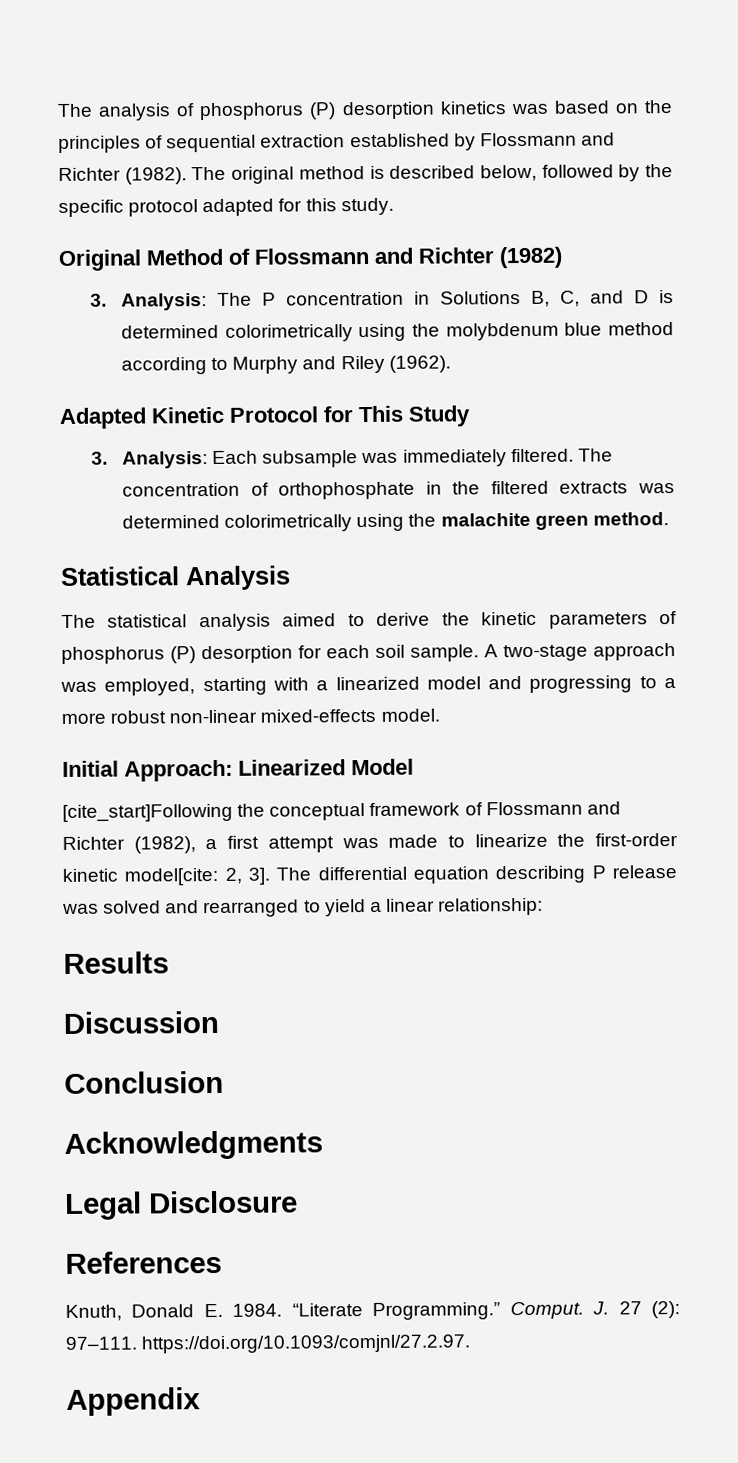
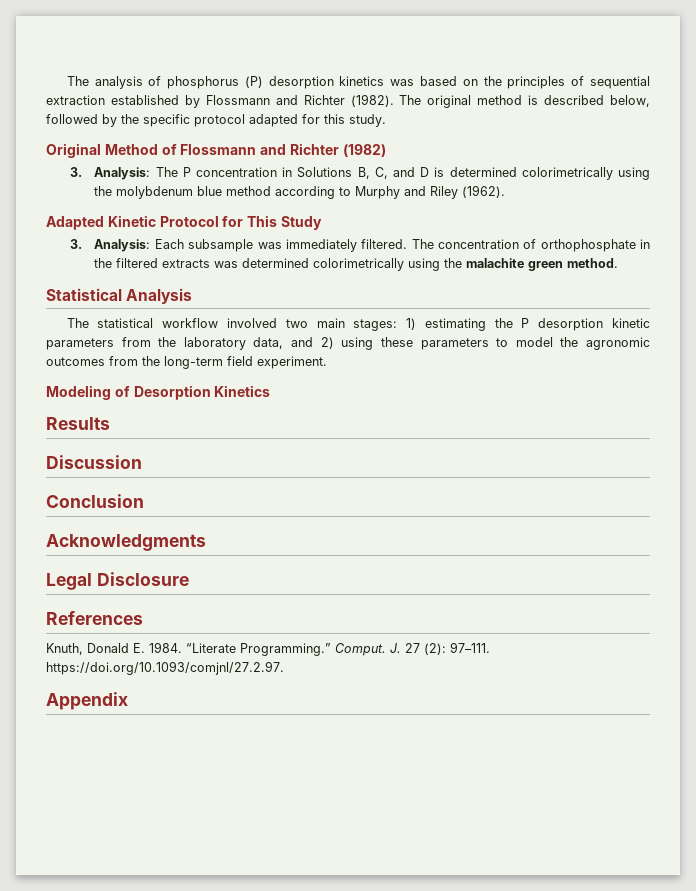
[198,611,678,632] [61,643,676,664] [60,675,676,696] [61,708,440,724] [62,758,414,782] [62,801,621,822] [62,833,678,854] [62,865,678,886] [62,897,544,918] analysis aimed to derive the kinetic parameters of phosphorus (P) desorption for each soil sample. A two-stage approach was employed, starting with a linearized model and progressing to a more robust non-linear mixed-effects model. // Initial Approach: Linearized Model // [cite_start]Following the conceptual framework of Flossmann and Richter (1982), a first attempt was made to linearize the first-order kinetic model[cite: 2, 3]. The differential equation describing P release was solved and rearranged to yield a linear relationship: -> [162,318,650,331] [46,337,651,350] [46,356,327,369] [46,385,271,400] workflow involved two main stages: 1) estimating the P desorption kinetic parameters from the laboratory data, and 2) using these parameters to model the agronomic outcomes from the long-term field experiment. // Modeling of Desorption Kinetics

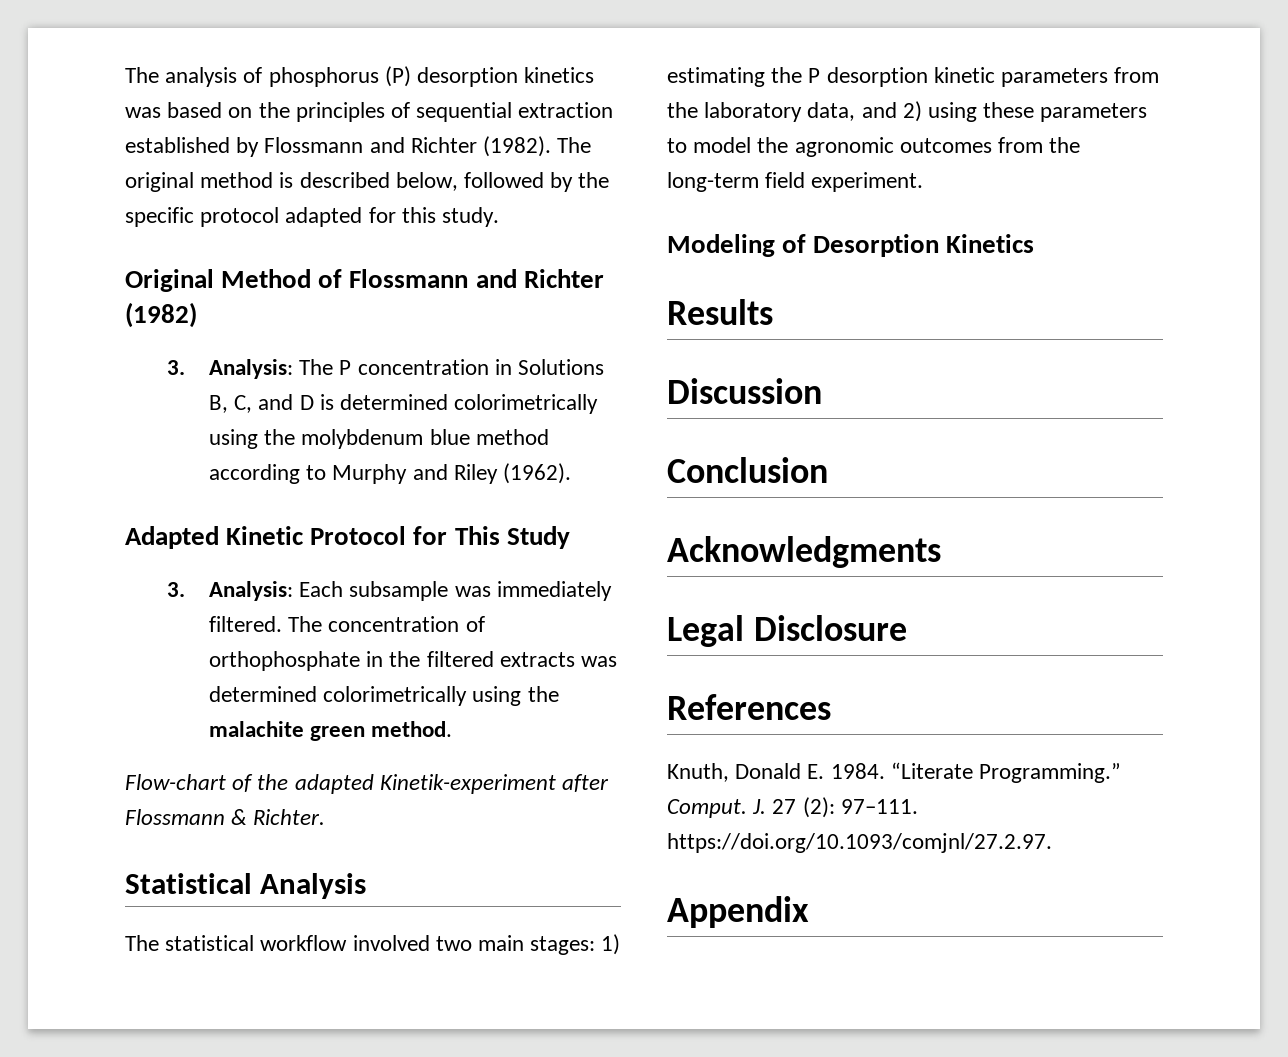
(619, 263) none -> [125,774,610,794] [125,809,326,825] // Flow-chart of the adapted Kinetik-experiment after Flossmann & Richter.

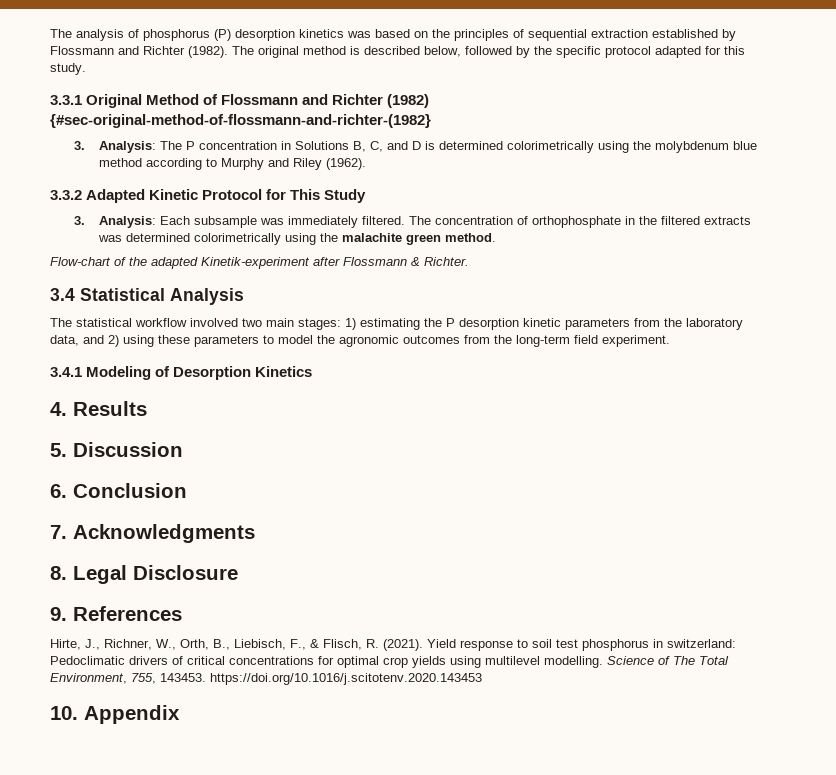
(500, 217) none -> [50,95,82,105] 3.3.1
(197, 315) none -> [50,114,431,128] {#sec-original-method-of-flossmann-and-richter-(1982}
(572, 473) none -> [50,190,82,200] 3.3.2
(326, 817) none -> [50,288,75,301] 3.4
(924, 182) none -> [50,367,82,377] 3.4.1
(1035, 243) none -> [50,402,67,416] 4.
(773, 312) none -> [50,443,67,457] 5.
(822, 391) none -> [50,484,67,498] 6.
(828, 470) none -> [50,525,67,539] 7.
(941, 552) none -> [50,566,67,580] 8.
(907, 628) none -> [50,607,67,621] 9.
[667,762,1122,783] [667,797,918,818] [667,833,1052,853] Knuth, Donald E. 1984. “Literate Programming.” Comput. J. 27 (2): 97–111. https://doi.org/10.1093/comjnl/27.2.97. // -> [50,639,736,651] [50,656,729,668] [50,673,482,685] [50,706,78,720] Hirte, J., Richner, W., Orth, B., Liebisch, F., & Flisch, R. (2021). Yield response to soil test phosphorus in switzerland: Pedoclimatic drivers of critical concentrations for optimal crop yields using multilevel modelling. Science of The Total Environment, 755, 143453. https://doi.org/10.1016/j.scitotenv.2020.143453 // 10.

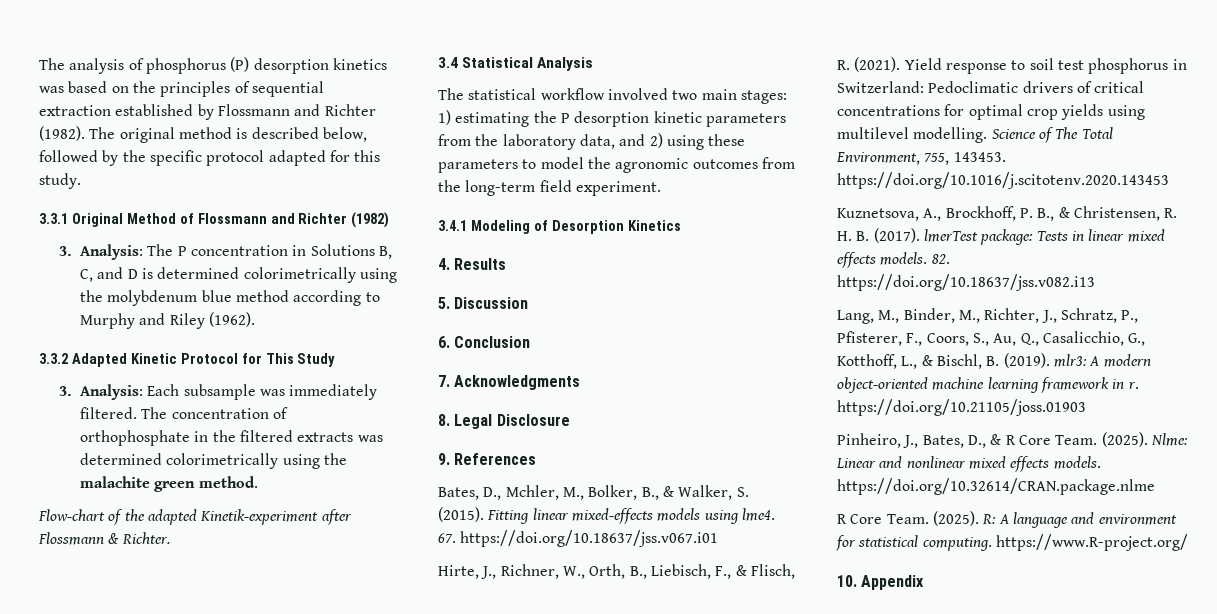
[50,114,431,128] {#sec-original-method-of-flossmann-and-richter-(1982} -> (390, 220) none
(182, 613) none -> [438,485,749,500] [438,507,775,524] [438,530,719,547] // Bates, D., Mchler, M., Bolker, B., & Walker, S. (2015). Fitting linear mixed-effects models using lme4. 67. https://doi.org/10.18637/jss.v067.i01
[667,639,736,648] switzerland: -> [837,81,924,93] Switzerland:
(482, 679) none -> [837,206,1178,221] [837,228,1165,245] [837,252,950,268] [837,274,1095,291] [837,308,1139,324] [837,331,1146,346] [837,353,1151,369] [837,377,1139,393] [837,399,1086,416] [837,432,1188,448] [836,456,1101,472] [837,478,1155,495] [837,511,1177,528] [836,534,1188,551] // Kuznetsova, A., Brockhoff, P. B., & Christensen, R. H. B. (2017). lmerTest package: Tests in linear mixed effects models. 82. https://doi.org/10.18637/jss.v082.i13 // Lang, M., Binder, M., Richter, J., Schratz, P., Pfisterer, F., Coors, S., Au, Q., Casalicchio, G., Kotthoff, L., & Bischl, B. (2019). mlr3: A modern object-oriented machine learning framework in r. https://doi.org/10.21105/joss.01903 // Pinheiro, J., Bates, D., & R Core Team. (2025). Nlme: Linear and nonlinear mixed effects models. https://doi.org/10.32614/CRAN.package.nlme // R Core Team. (2025). R: A language and environment for statistical computing. https://www.R-project.org/

